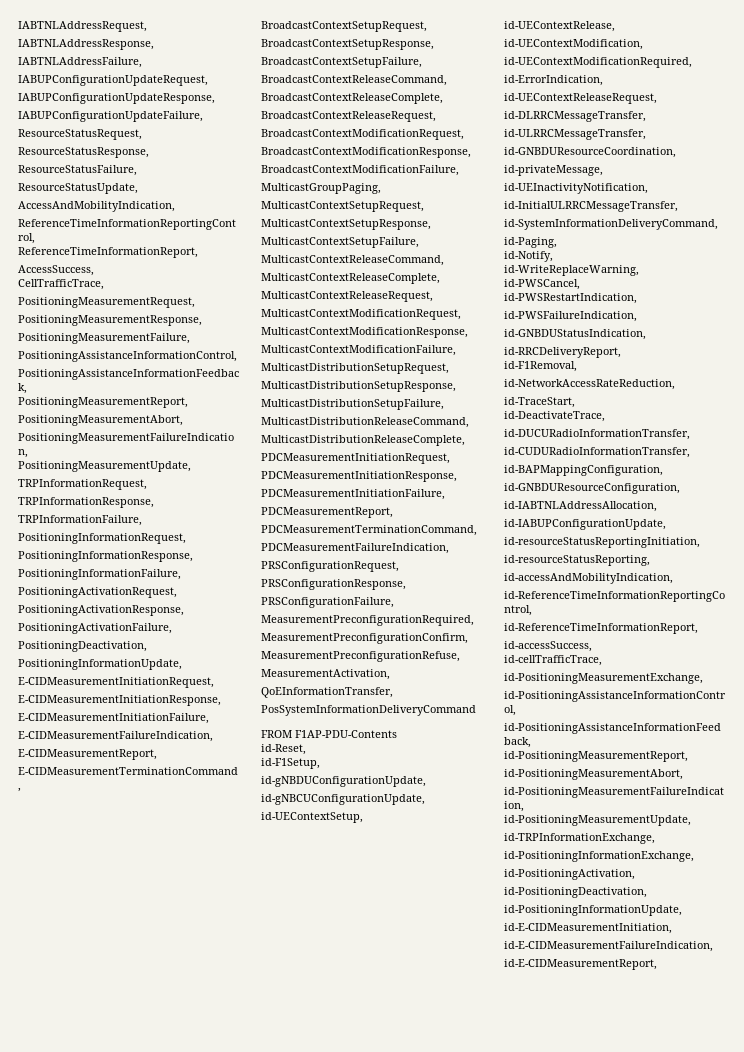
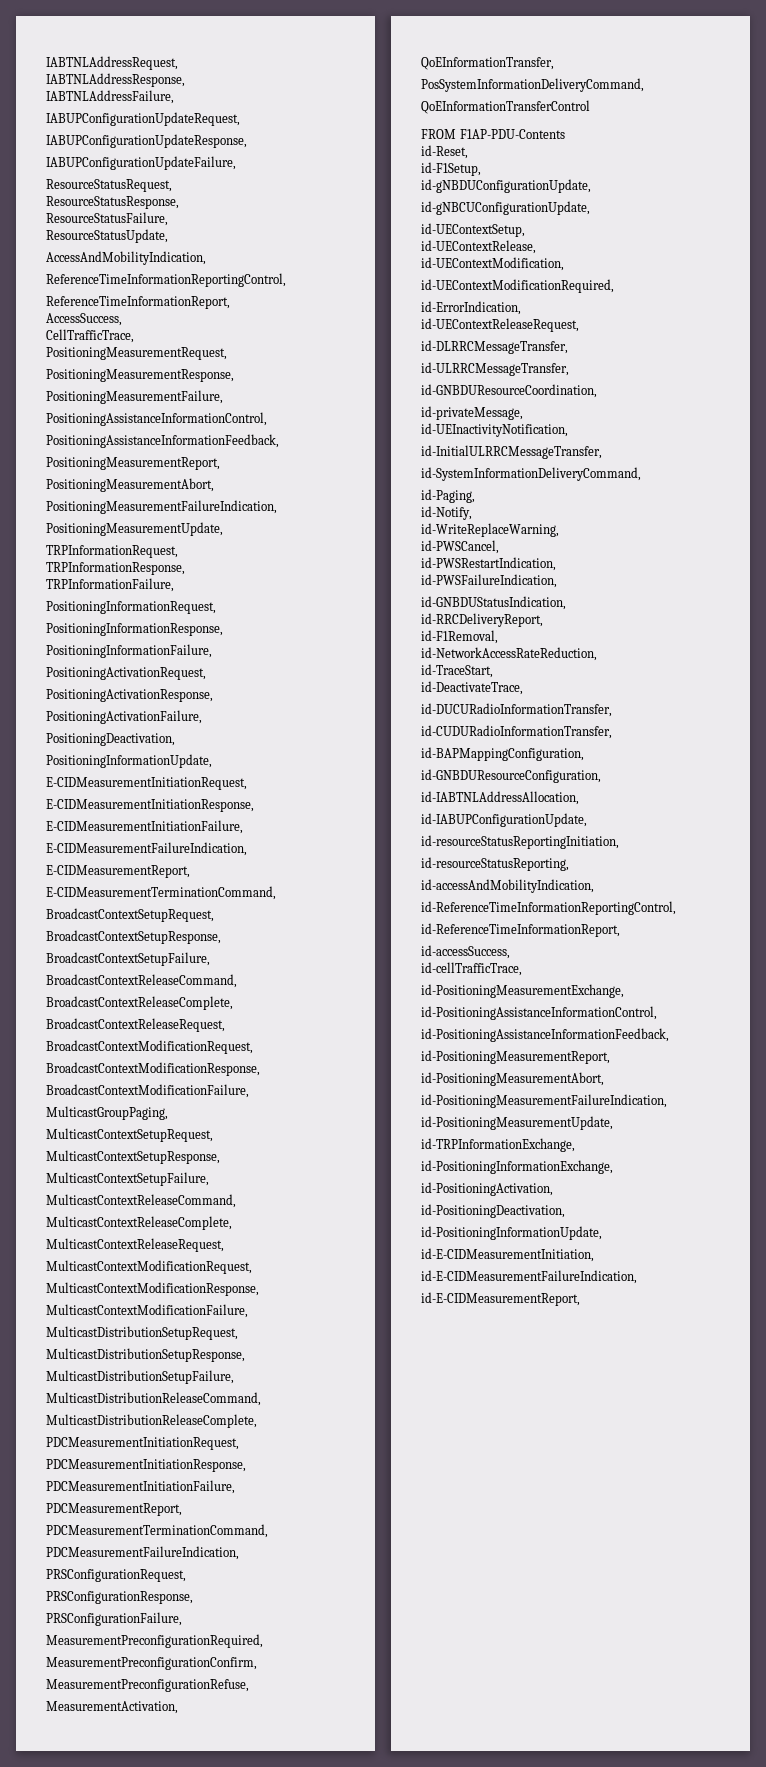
[261,705,476,716] PosSystemInformationDeliveryCommand -> [421,78,644,92] [421,100,590,114] PosSystemInformationDeliveryCommand, // QoEInformationTransferControl

